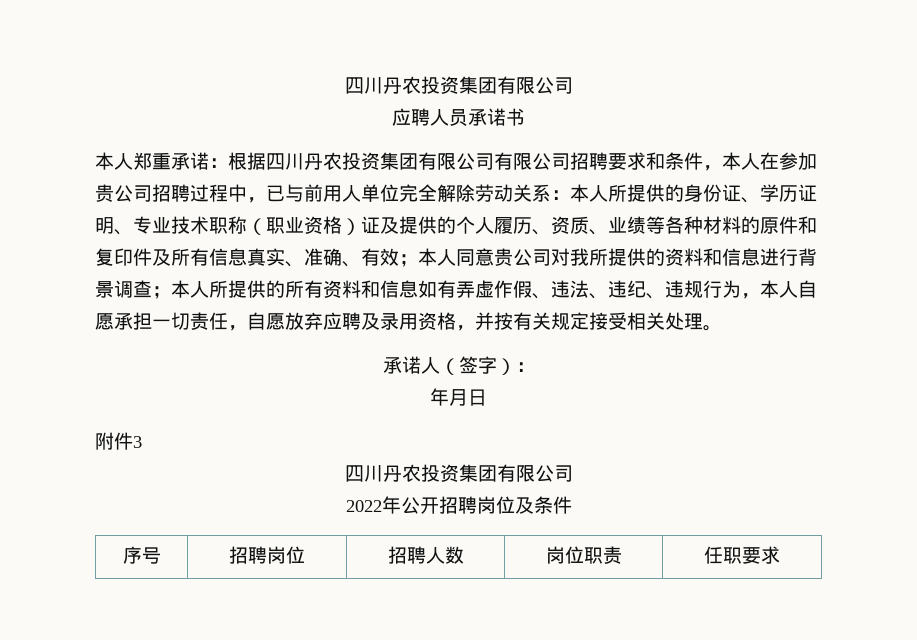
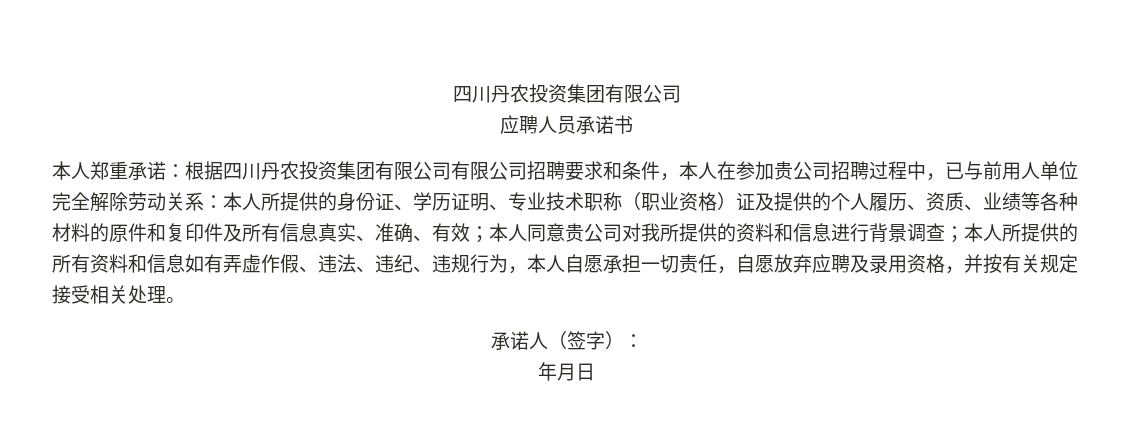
[95,432,142,450] [344,464,573,482] [345,496,572,514] [122,546,161,564] [229,546,305,564] [387,546,464,564] [545,546,622,564] [704,546,780,564] // 附件3 // 四川丹农投资集团有限公司 // 2022年公开招聘岗位及条件 // 序号 | 招聘岗位 | 招聘人数 | 岗位职责 | 任职要求 -> (595, 372) none

